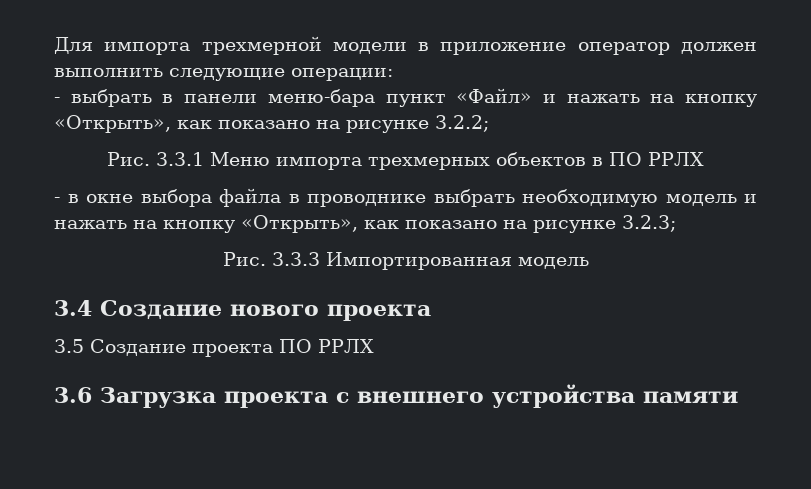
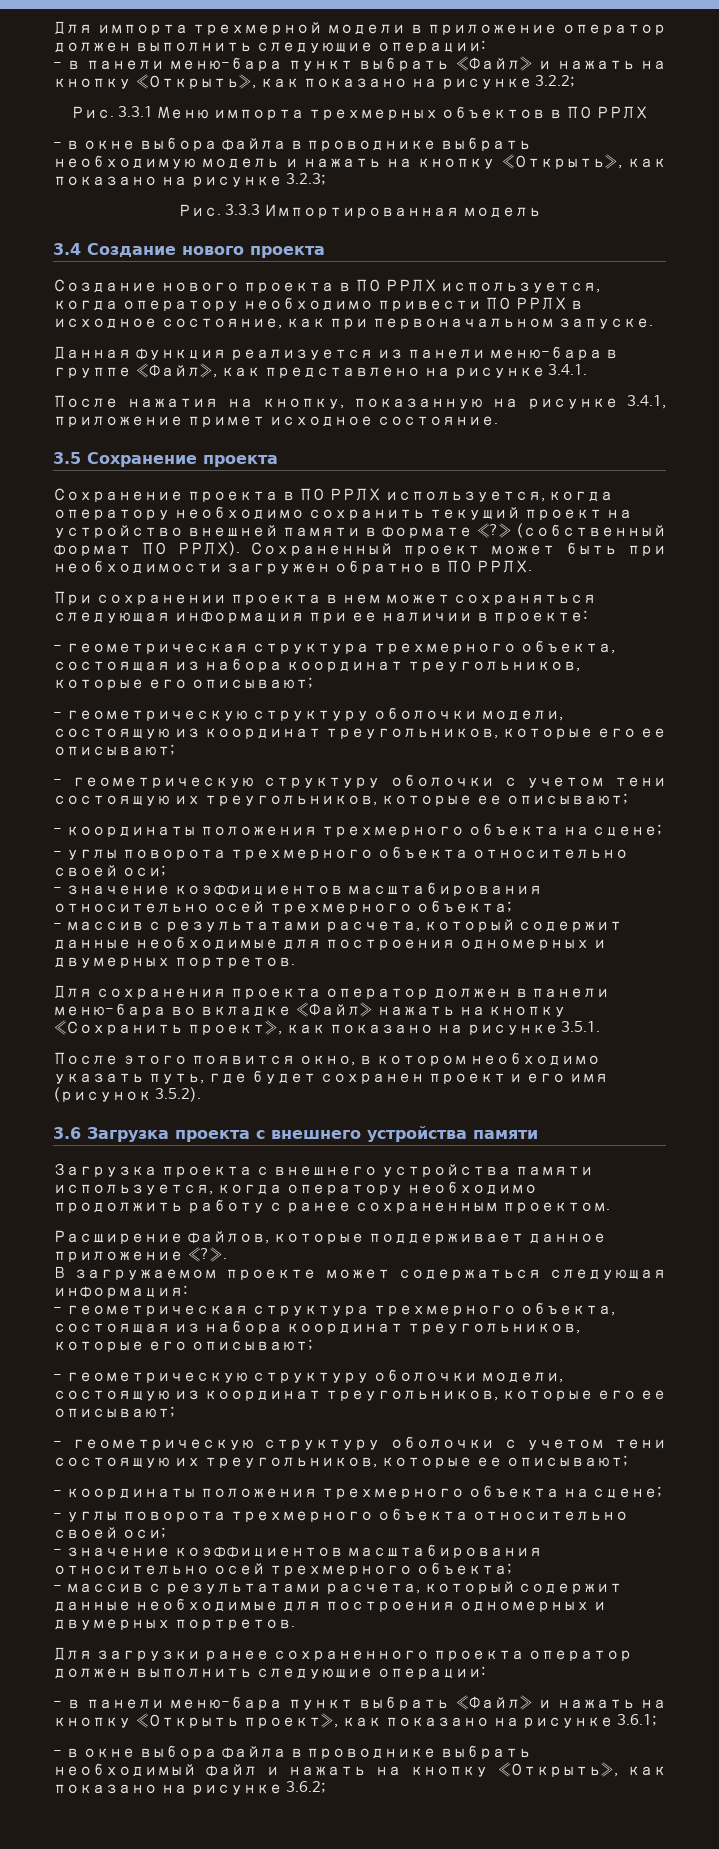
[70,89,446,107] выбрать в панели меню-бара пункт -> [67,57,450,71] в панели меню-бара пункт выбрать
[54,339,374,357] 3.5 Создание проекта ПО РРЛХ -> [53,279,601,293] [53,297,584,311] [53,318,653,329] [53,346,619,360] [53,363,588,378] [53,395,666,409] [53,416,498,427] [53,452,278,467] [53,488,614,502] [53,506,632,520] [53,523,666,538] [53,541,667,556] [53,560,532,574] [53,591,597,605] [53,610,588,623] [53,640,615,654] [53,658,580,672] [53,677,312,690] [53,707,563,721] [53,728,666,739] [53,744,174,756] [53,774,666,788] [53,793,627,806] [53,823,662,837] [53,846,628,860] [53,865,165,877] [53,882,542,896] [53,900,511,914] [53,919,623,932] [53,936,606,950] [53,957,295,968] [53,985,610,999] [53,1002,567,1017] [53,1020,601,1035] [53,1052,601,1066] [53,1070,609,1084] [53,1087,201,1102] Создание нового проекта в ПО РРЛХ используется, когда оператору необходимо привести ПО РРЛХ в исходное состояние, как при первоначальном запуске. // Данная функция реализуется из панели меню-бара в группе «Файл», как представлено на рисунке 3.4.1. // После нажатия на кнопку, показанную на рисунке 3.4.1, приложение примет исходное состояние. // 3.5 Сохранение проекта // Сохранение проекта в ПО РРЛХ используется, когда оператору необходимо сохранить текущий проект на устройство внешней памяти в формате «?» (собственный формат ПО РРЛХ). Сохраненный проект может быть при необходимости загружен обратно в ПО РРЛХ. // При сохранении проекта в нем может сохраняться следующая информация при ее наличии в проекте: // - геометрическая структура трехмерного объекта, состоящая из набора координат треугольников, которые его описывают; // - геометрическую структуру оболочки модели, состоящую из координат треугольников, которые его ее описывают; // - геометрическую структуру оболочки с учетом тени состоящую их треугольников, которые ее описывают; // - координаты положения трехмерного объекта на сцене; // - углы поворота трехмерного объекта относительно своей оси; // - значение коэффициентов масштабирования относительно осей трехмерного объекта; // - массив с результатами расчета, который содержит данные необходимые для построения одномерных и двумерных портретов. // Для сохранения проекта оператор должен в панели меню-бара во вкладке «Файл» нажать на кнопку «Сохранить проект», как показано на рисунке 3.5.1. // После этого появится окно, в котором необходимо указать путь, где будет сохранен проект и его имя (рисунок 3.5.2).
(738, 397) none -> [53,1163,593,1177] [53,1181,537,1195] [53,1199,610,1213] [53,1230,606,1244] [53,1247,227,1262] [53,1266,666,1280] [53,1285,187,1298] [53,1302,615,1316] [53,1320,580,1334] [53,1339,312,1352] [53,1369,563,1383] [53,1390,666,1401] [53,1406,174,1418] [53,1436,666,1450] [53,1455,627,1468] [53,1485,662,1499] [53,1508,628,1522] [53,1527,165,1539] [53,1544,542,1558] [53,1562,511,1576] [53,1581,623,1594] [53,1598,606,1612] [53,1619,295,1630] [53,1647,632,1661] [53,1666,485,1679] [53,1695,667,1710] [53,1713,657,1728] [53,1745,532,1759] [53,1762,666,1777] [53,1781,325,1795] // Загрузка проекта с внешнего устройства памяти используется, когда оператору необходимо продолжить работу с ранее сохраненным проектом. // Расширение файлов, которые поддерживает данное приложение «?». // В загружаемом проекте может содержаться следующая информация: // - геометрическая структура трехмерного объекта, состоящая из набора координат треугольников, которые его описывают; // - геометрическую структуру оболочки модели, состоящую из координат треугольников, которые его ее описывают; // - геометрическую структуру оболочки с учетом тени состоящую их треугольников, которые ее описывают; // - координаты положения трехмерного объекта на сцене; // - углы поворота трехмерного объекта относительно своей оси; // - значение коэффициентов масштабирования относительно осей трехмерного объекта; // - массив с результатами расчета, который содержит данные необходимые для построения одномерных и двумерных портретов. // Для загрузки ранее сохраненного проекта оператор должен выполнить следующие операции: // - в панели меню-бара пункт выбрать «Файл» и нажать на кнопку «Открыть проект», как показано на рисунке 3.6.1; // - в окне выбора файла в проводнике выбрать необходимый файл и нажать на кнопку «Открыть», как показано на рисунке 3.6.2;

